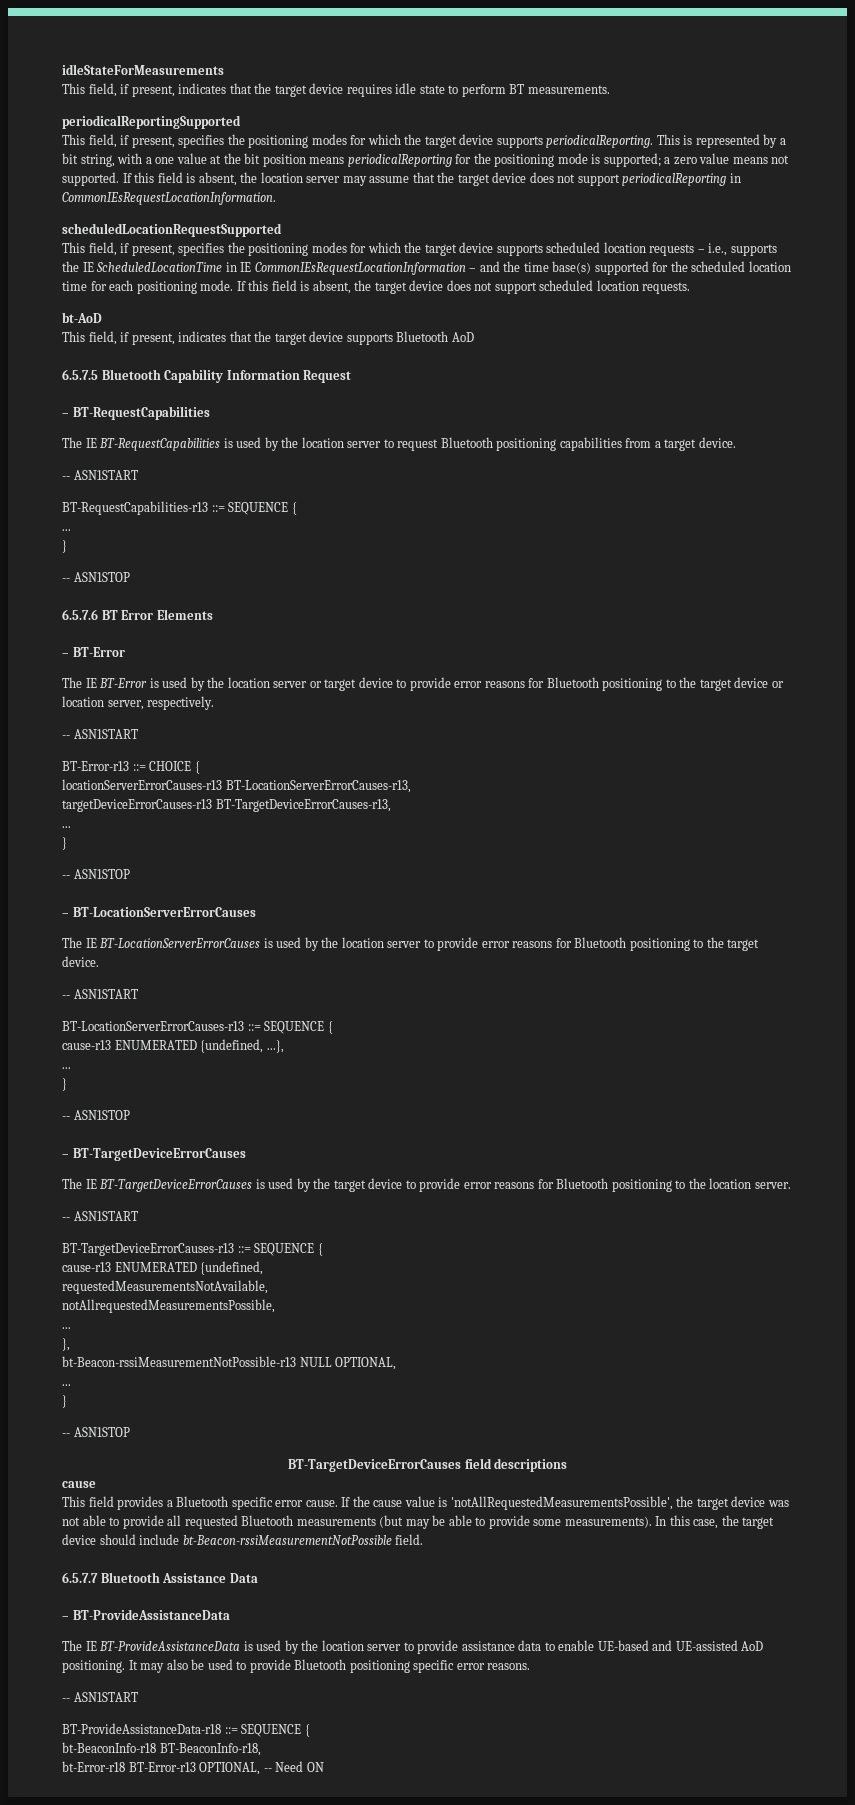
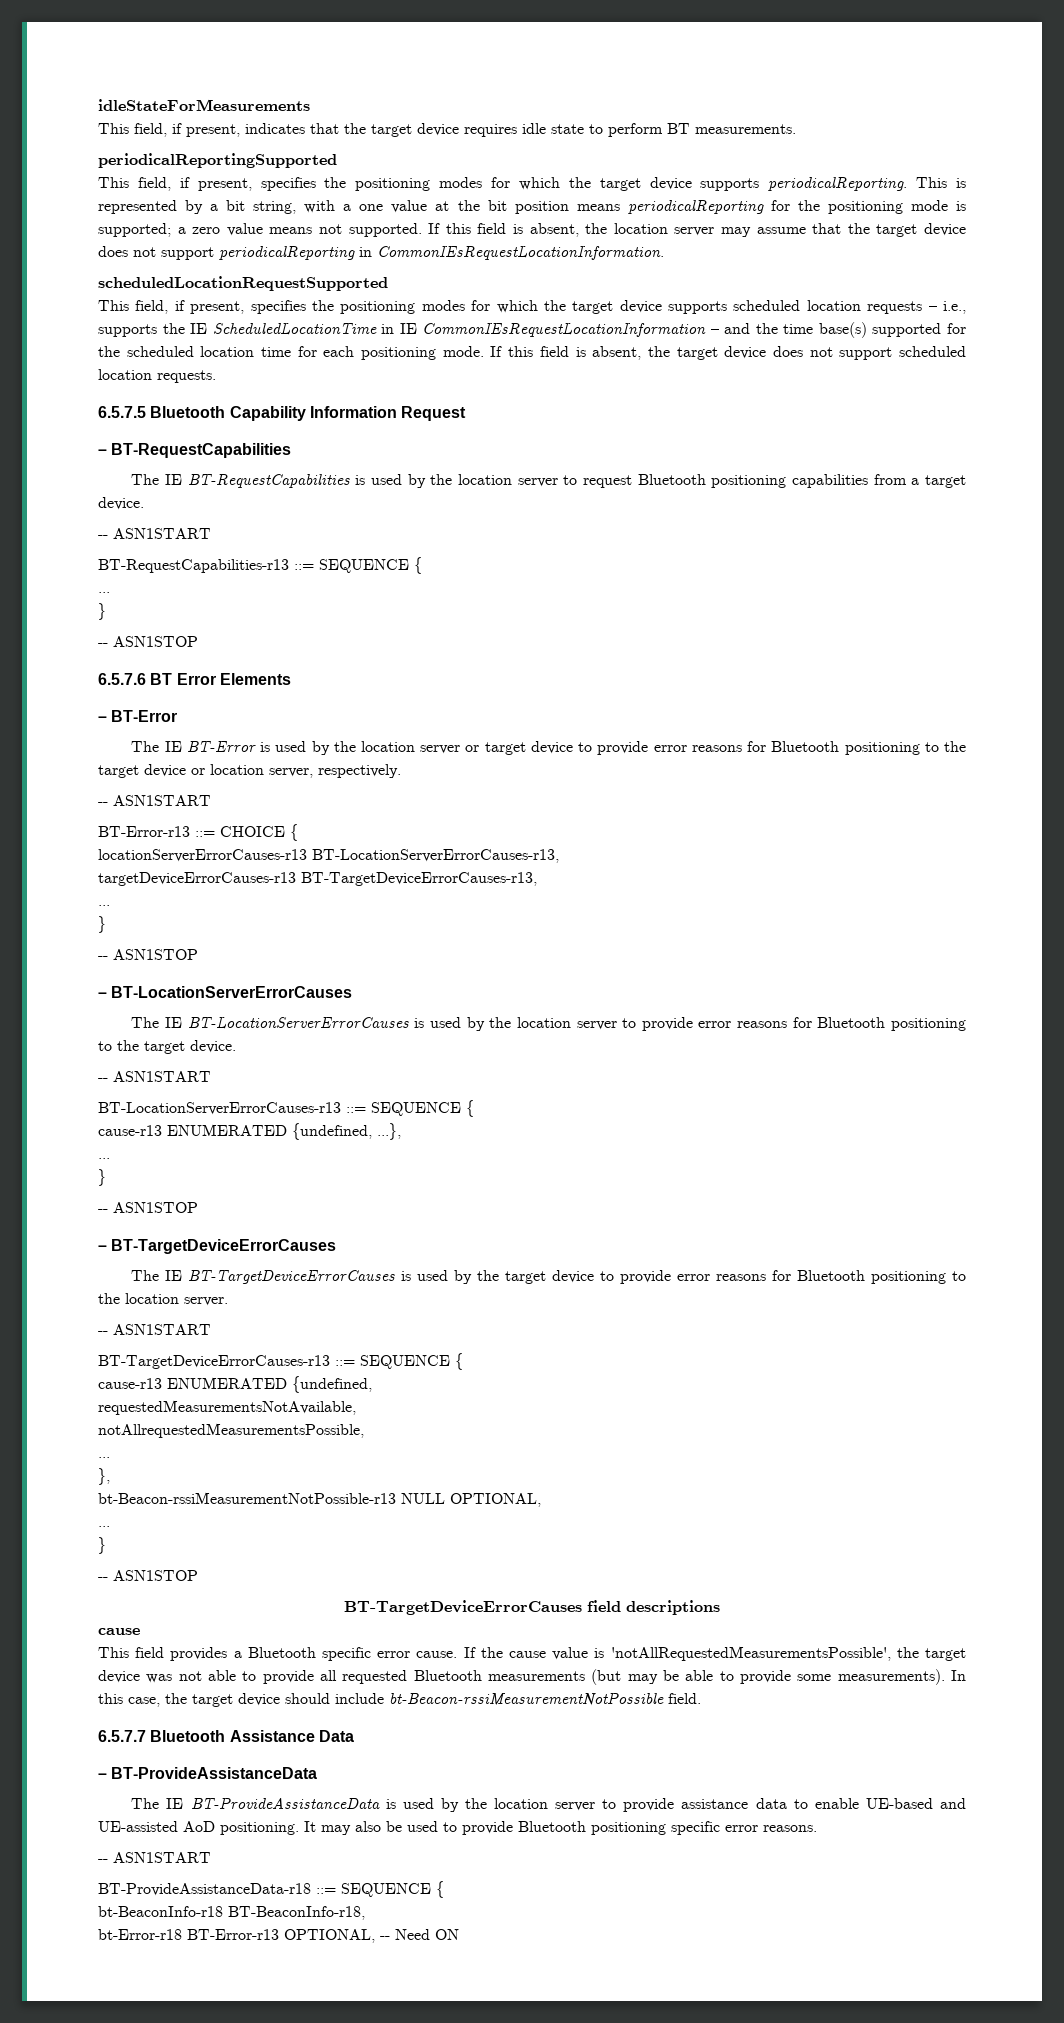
[62,312,102,323] [62,331,474,345] // bt-AoD // This field, if present, indicates that the target device supports Bluetooth AoD -> (216, 376) none

